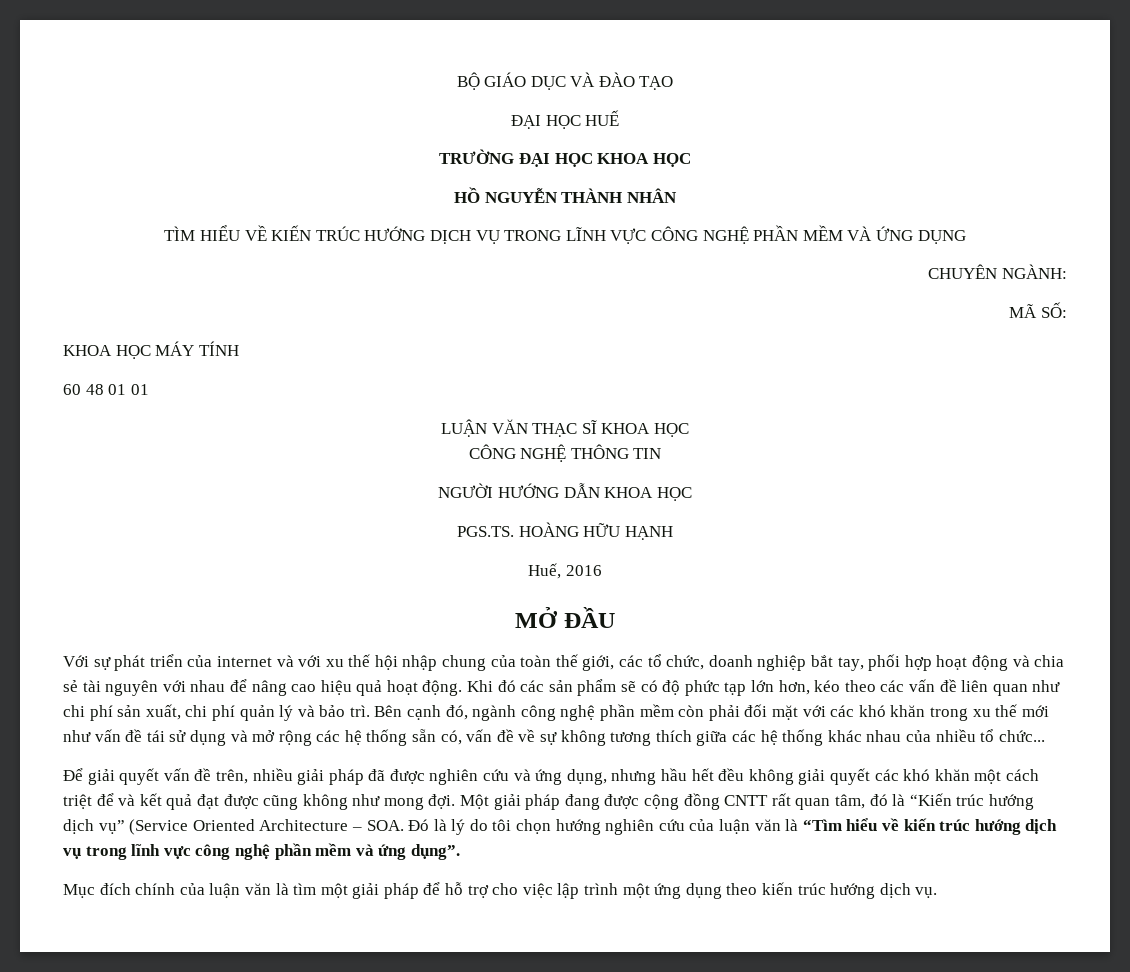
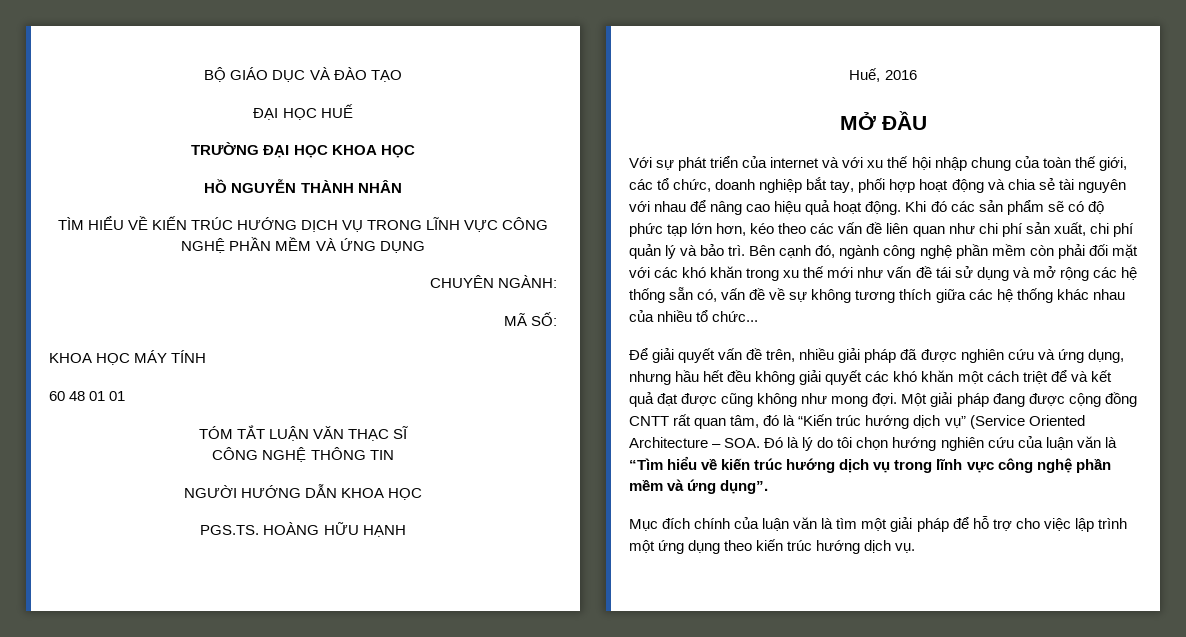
(149, 389) none -> [198,425,265,439] TÓM TẮT
[601,423,689,437] KHOA HỌC -> (409, 432) none

